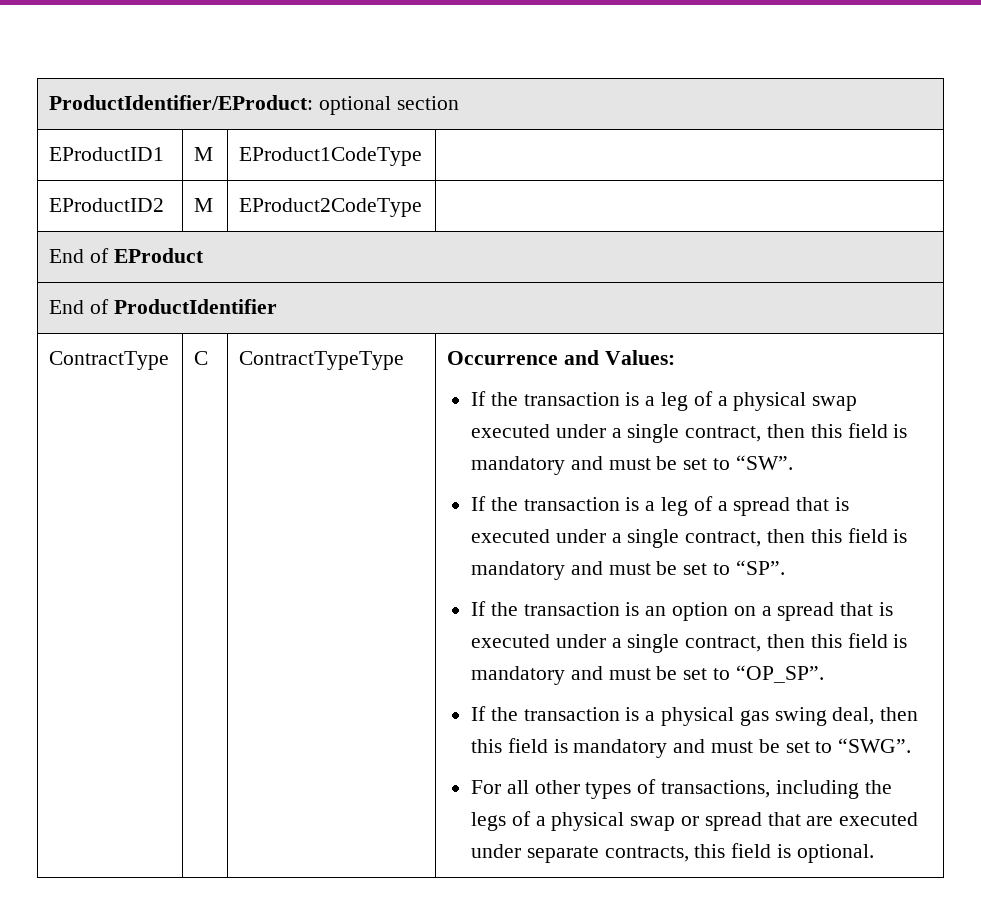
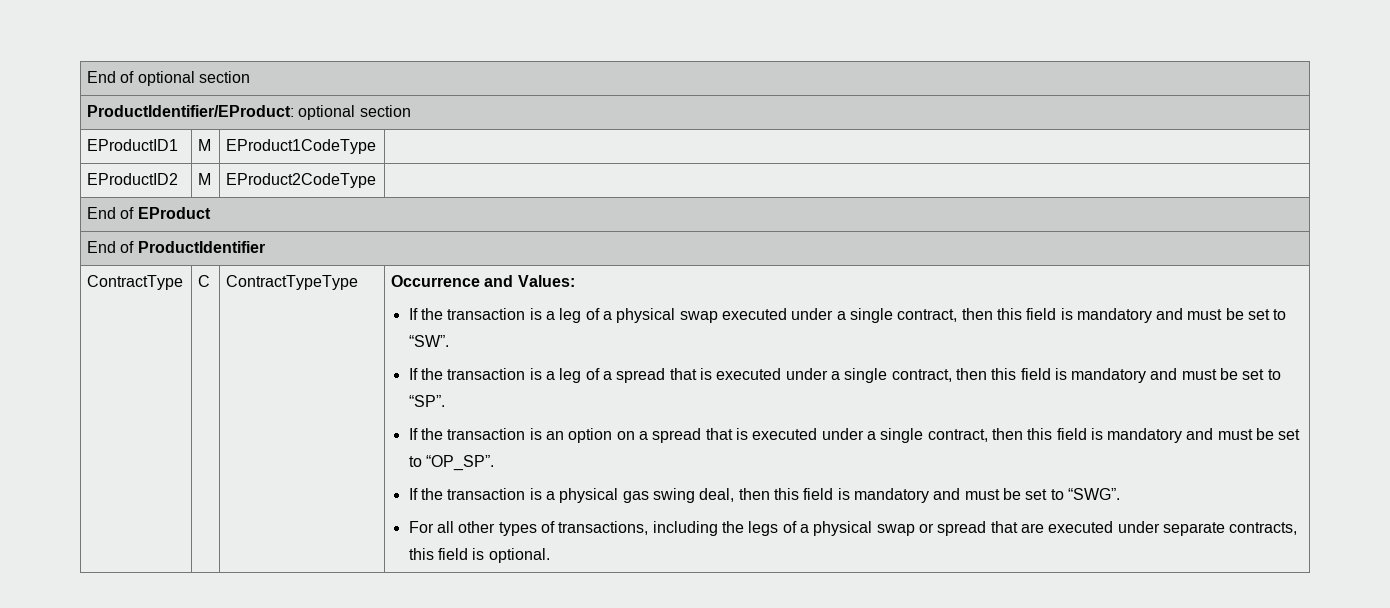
(49, 102) none -> [87,71,251,86] End of optional section //

